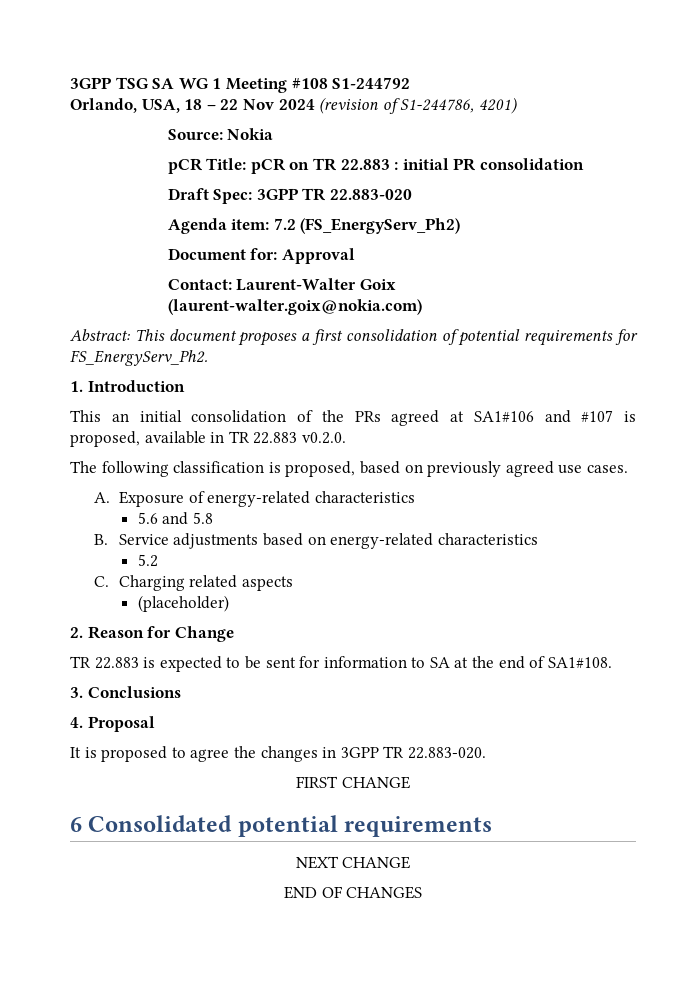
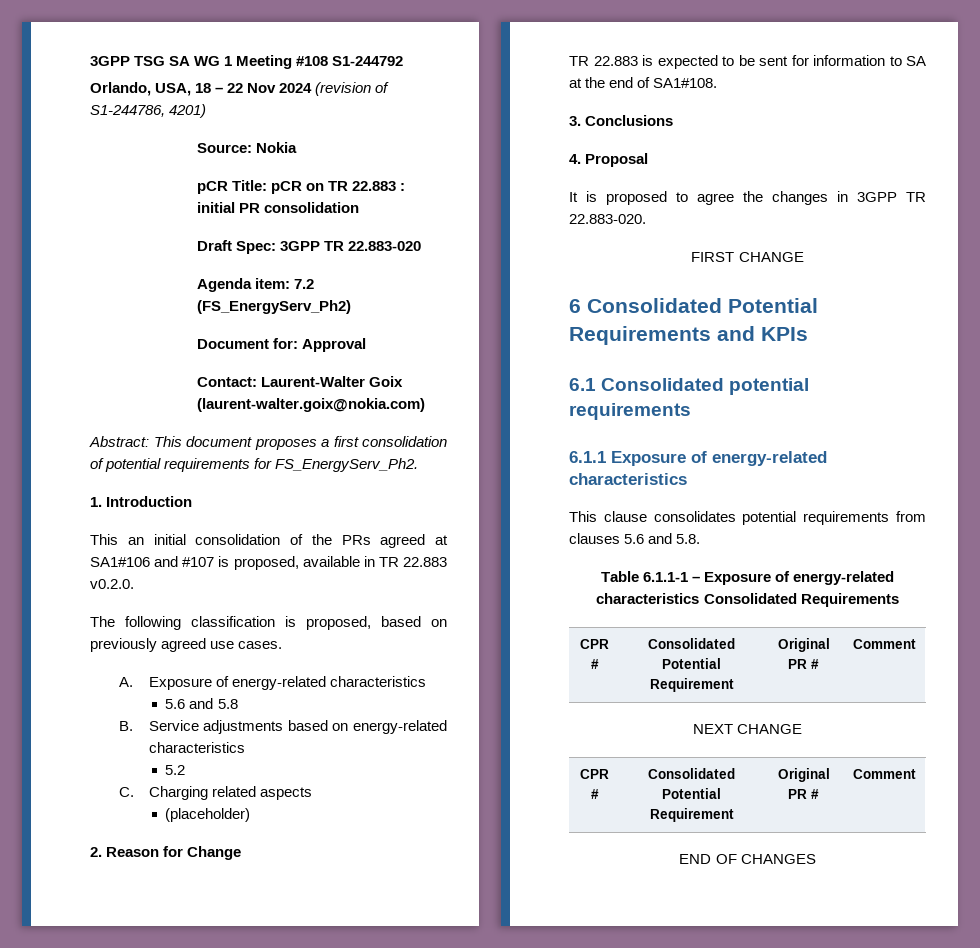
[237,815,493,837] [295,856,411,869] potential requirements // NEXT CHANGE -> [728,298,818,313] [569,326,808,345] [569,378,810,395] [569,403,691,420] [569,451,827,466] [569,473,687,485] [569,511,926,525] [569,533,701,544] [600,571,895,585] [596,593,899,607] [580,639,609,649] [590,659,599,669] [648,638,735,649] [662,658,721,669] [649,678,734,692] [777,638,830,652] [788,659,819,669] [853,639,916,649] [692,724,803,734] [580,769,609,779] [590,789,599,799] [648,768,735,779] [662,788,721,799] [649,808,734,822] [777,768,830,782] [788,789,819,799] [853,769,916,779] Potential Requirements and KPIs // 6.1 Consolidated potential requirements // 6.1.1 Exposure of energy-related characteristics // This clause consolidates potential requirements from clauses 5.6 and 5.8. // Table 6.1.1-1 – Exposure of energy-related characteristics Consolidated Requirements // CPR # | Consolidated Potential Requirement | Original PR # | Comment // NEXT CHANGE // CPR # | Consolidated Potential Requirement | Original PR # | Comment

